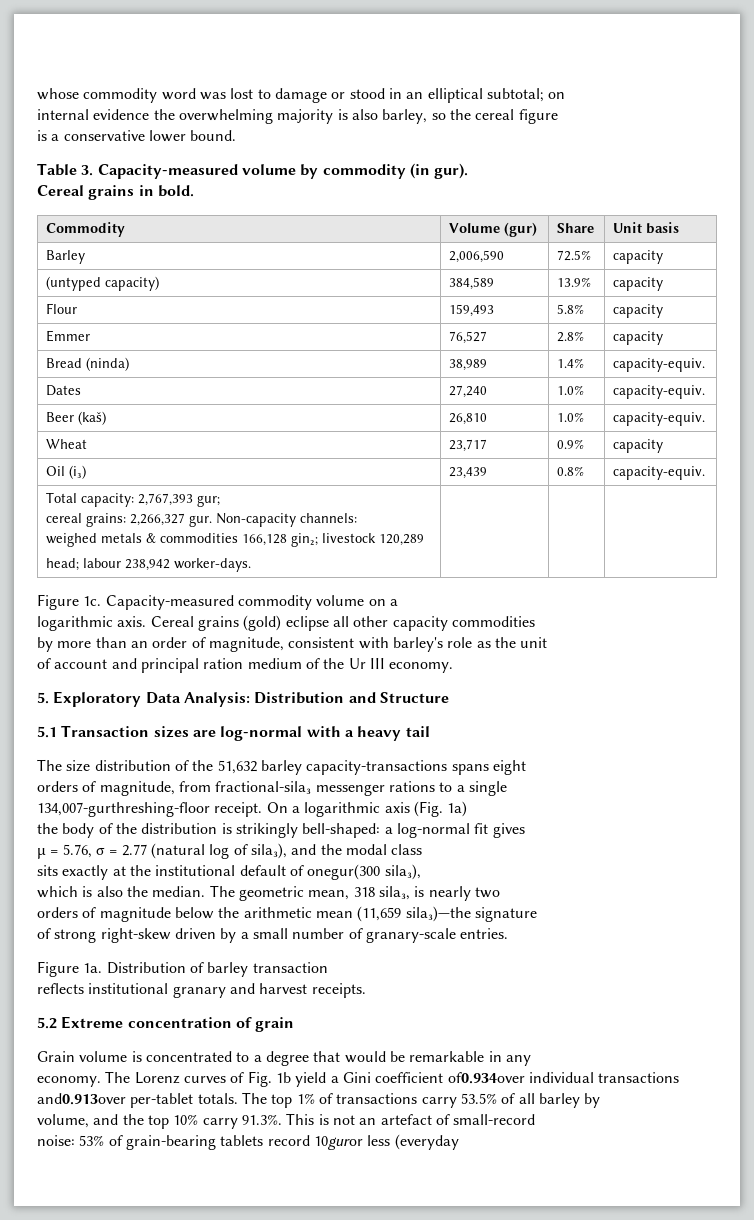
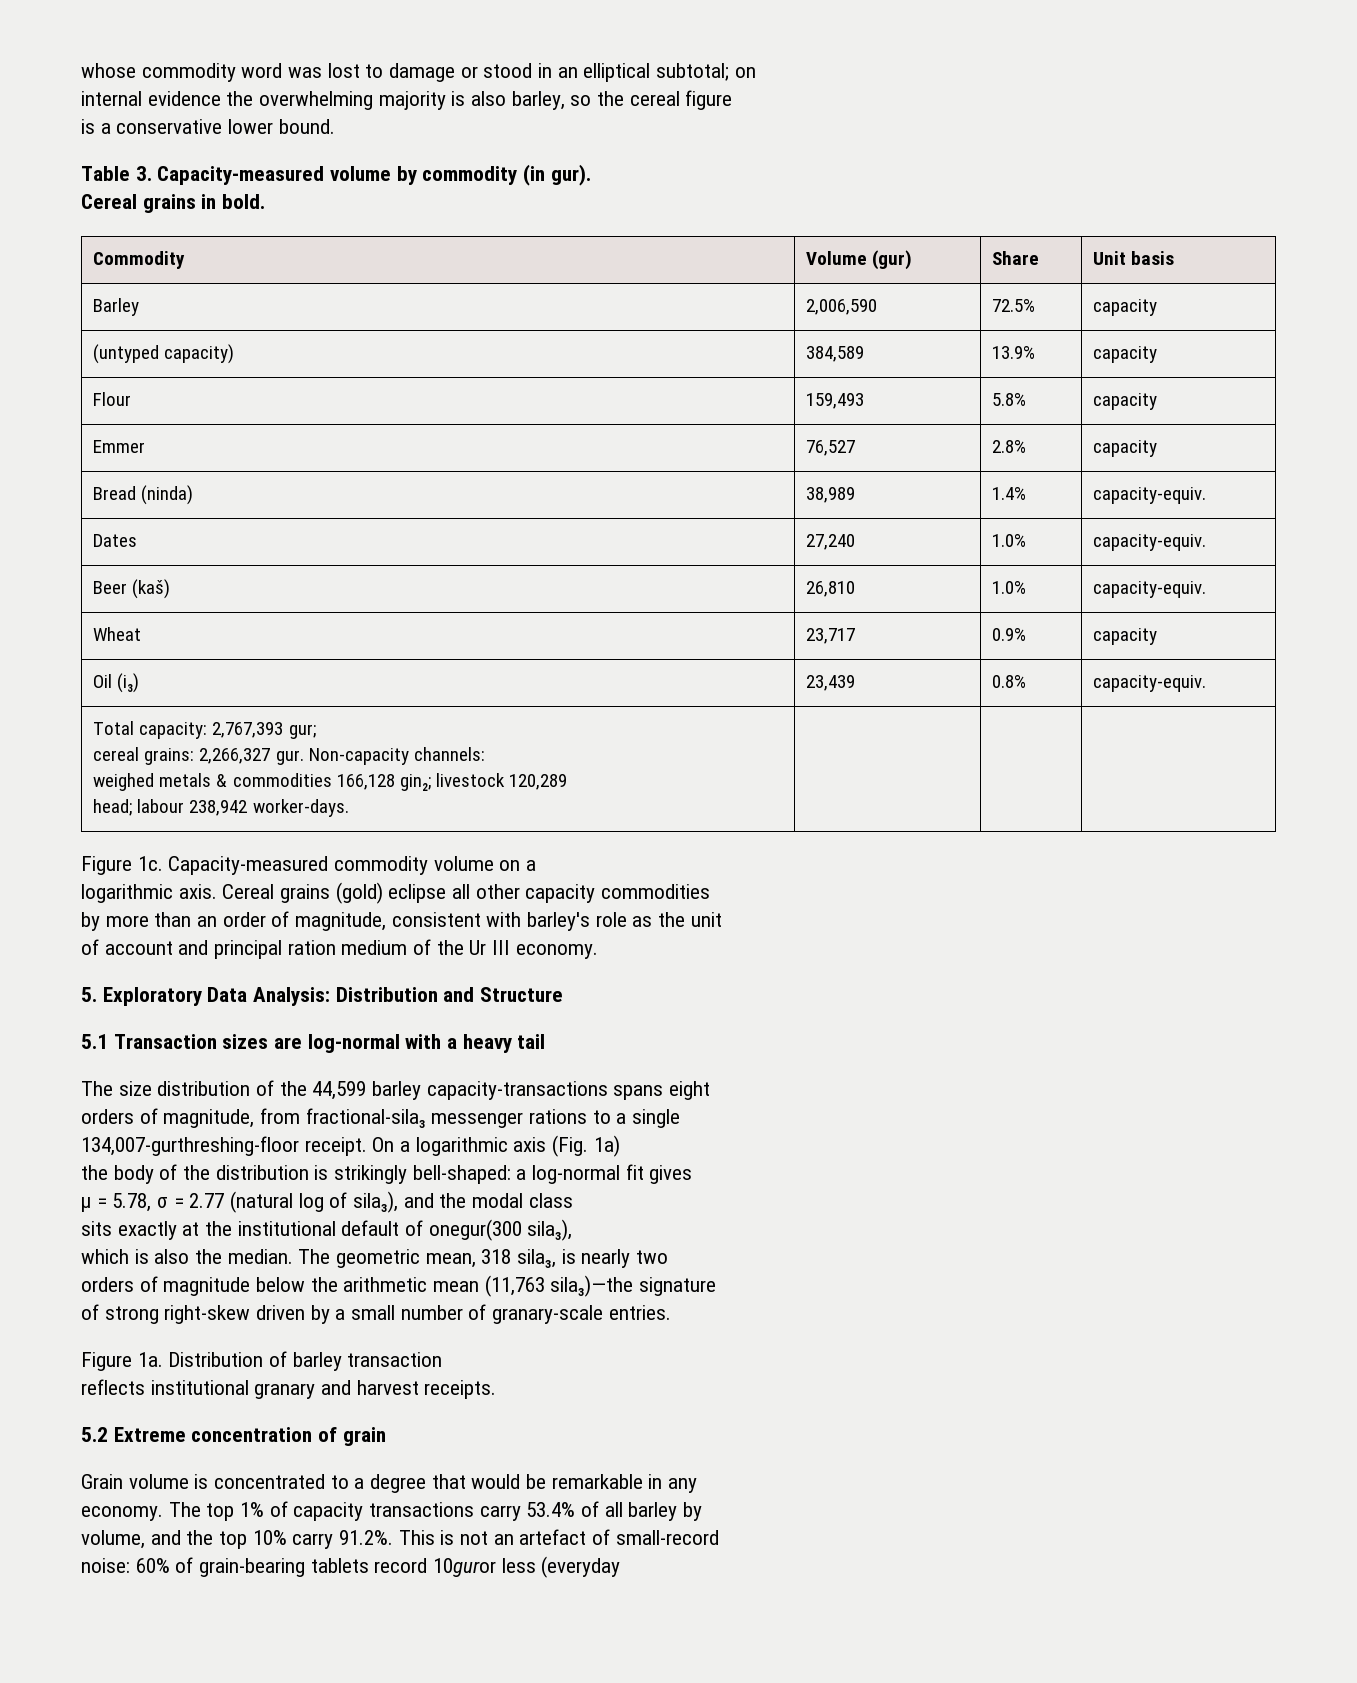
[217,760,257,774] 51,632 -> [312,1081,367,1100] 44,599
[62,844,92,858] 5.76, -> [112,1193,152,1212] 5.78,
[357,906,402,922] (11,659 -> [484,1275,545,1297] (11,763
[134,1071,680,1087] [37,1092,267,1108] Lorenz curves of Fig. 1b yield a Gini coefficient of0.934over individual transactions and0.913over per-tablet totals. The -> (201, 1509) none
(333, 1098) none -> [293,1502,364,1521] capacity
[460,1093,497,1104] 53.5% -> [526,1502,576,1517] 53.4%
[241,1114,282,1125] 91.3%. -> [339,1530,394,1545] 91.2%.
[79,1135,105,1146] 53% -> [135,1558,170,1573] 60%

